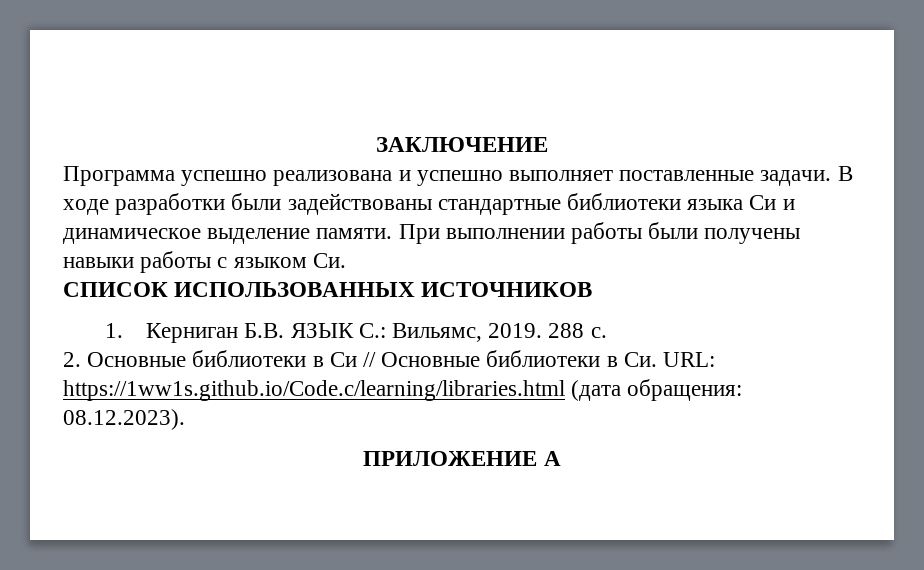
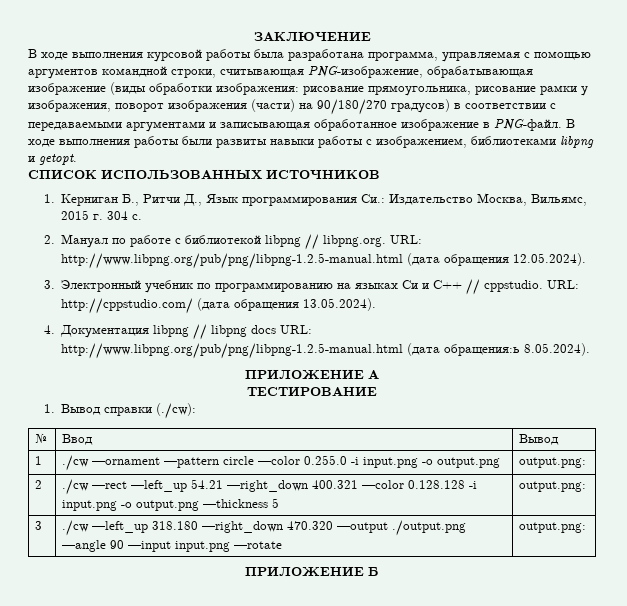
[63,166,853,186] [63,193,795,215] [63,224,565,244] Программа успешно реализована и успешно выполняет поставленные задачи. В ходе разработки были задействованы стандартные библиотеки языка Си и динамическое выделение памяти. При выполнении -> [28,49,591,62] [28,66,533,79] [28,82,588,96] [28,99,556,115] [28,119,575,132] [28,139,130,147] В ходе выполнения курсовой работы была разработана программа, управляемая с помощью аргументов командной строки, считывающая PNG-изображение, обрабатывающая изображение (виды обработки изображения: рисование прямоугольника, рисование рамки у изображения, поворот изображения (части) на 90/180/270 градусов) в соответствии с передаваемыми аргументами и записывающая обработанное изображение в PNG-файл. В ходе выполнения
[704,228,801,244] получены -> [216,139,267,148] развиты
[233,253,346,268] языком Си. -> [376,136,594,148] [28,154,77,165] изображением, библиотеками libpng и getopt.
[244,323,607,342] [63,350,716,367] [63,379,743,401] [63,409,185,430] [363,451,561,466] Б.В. ЯЗЫК С.: Вильямс, 2019. 288 с. // 2. Основные библиотеки в Си // Основные библиотеки в Си. URL: https://1ww1s.github.io/Code.c/learning/libraries.html (дата обращения: 08.12.2023). // ПРИЛОЖЕНИЕ А -> [122,193,588,206] [61,210,143,220] [43,234,423,250] [61,253,587,269] [43,279,580,295] [61,298,377,314] [43,324,313,340] [61,343,591,359] [245,369,379,380] [247,386,377,397] [43,403,197,419] [35,433,48,443] [62,434,94,445] [519,434,560,445] [35,456,43,465] [62,455,501,471] [519,457,587,468] [35,480,43,489] [62,479,478,495] [62,498,280,511] [519,481,587,492] [35,521,43,530] [62,520,467,536] [62,540,283,552] [519,522,587,533] [245,566,379,577] Б., Ритчи Д., Язык программирования Си.: Издательство Москва, Вильямс, 2015 г. 304 с. // 2. Мануал по работе с библиотекой libpng // libpng.org. URL: http://www.libpng.org/pub/png/libpng-1.2.5-manual.html (дата обращения 12.05.2024). // 3. Электронный учебник по программированию на языках Си и С++ // cppstudio. URL: http://cppstudio.com/ (дата обращения 13.05.2024). // 4. Документация libpng // libpng docs URL: http://www.libpng.org/pub/png/libpng-1.2.5-manual.html (дата обращения:ь 8.05.2024). // ПРИЛОЖЕНИЕ А // ТЕСТИРОВАНИЕ // 1. Вывод справки (./cw): // № | Ввод | Вывод // 1 | ./cw —ornament —pattern circle —color 0.255.0 -i input.png -o output.png | output.png: // 2 | ./cw —rect —left_up 54.21 —right_down 400.321 —color 0.128.128 -i input.png -o output.png —thickness 5 | output.png: // 3 | ./cw —left_up 318.180 —right_down 470.320 —output ./output.png —angle 90 —input input.png —rotate | output.png: // ПРИЛОЖЕНИЕ Б

